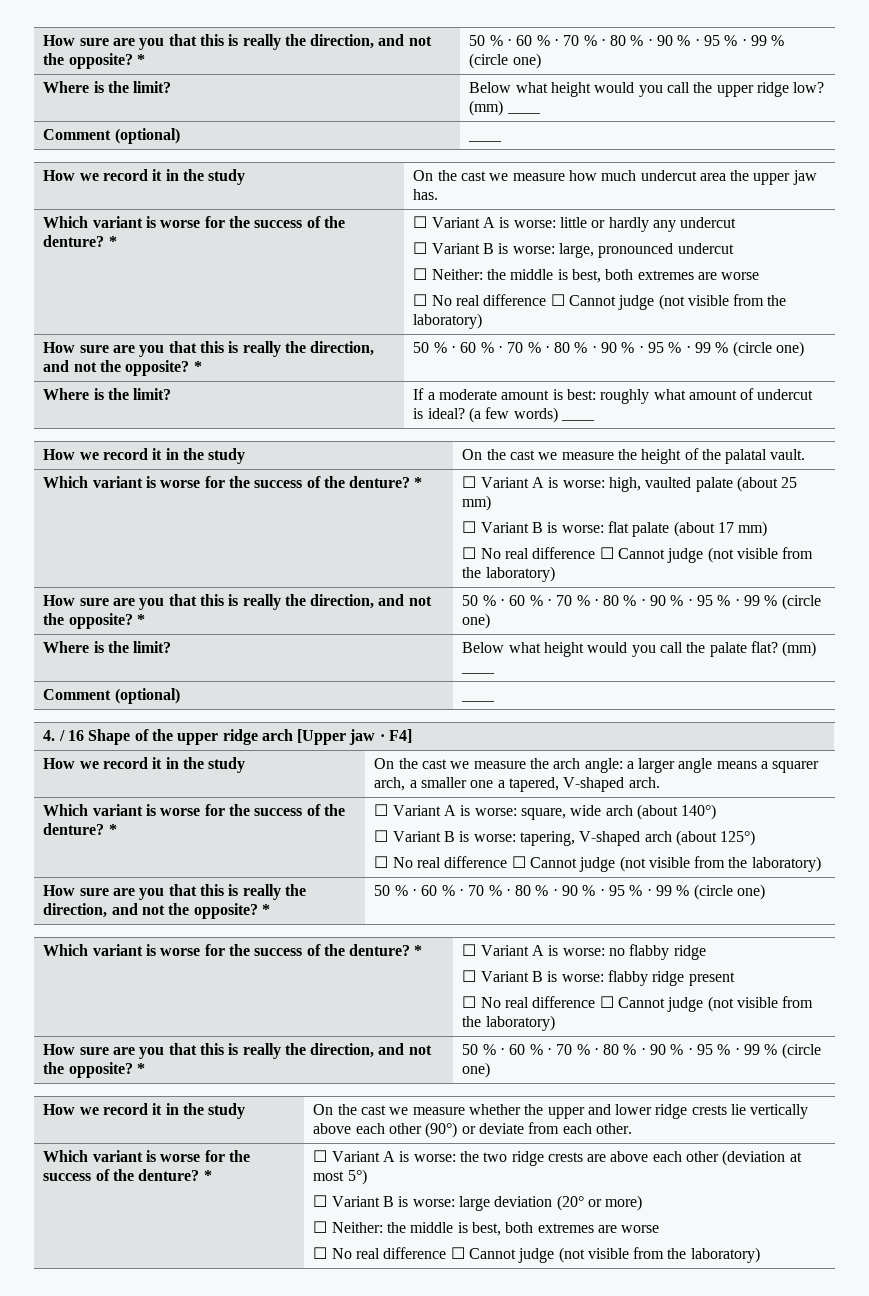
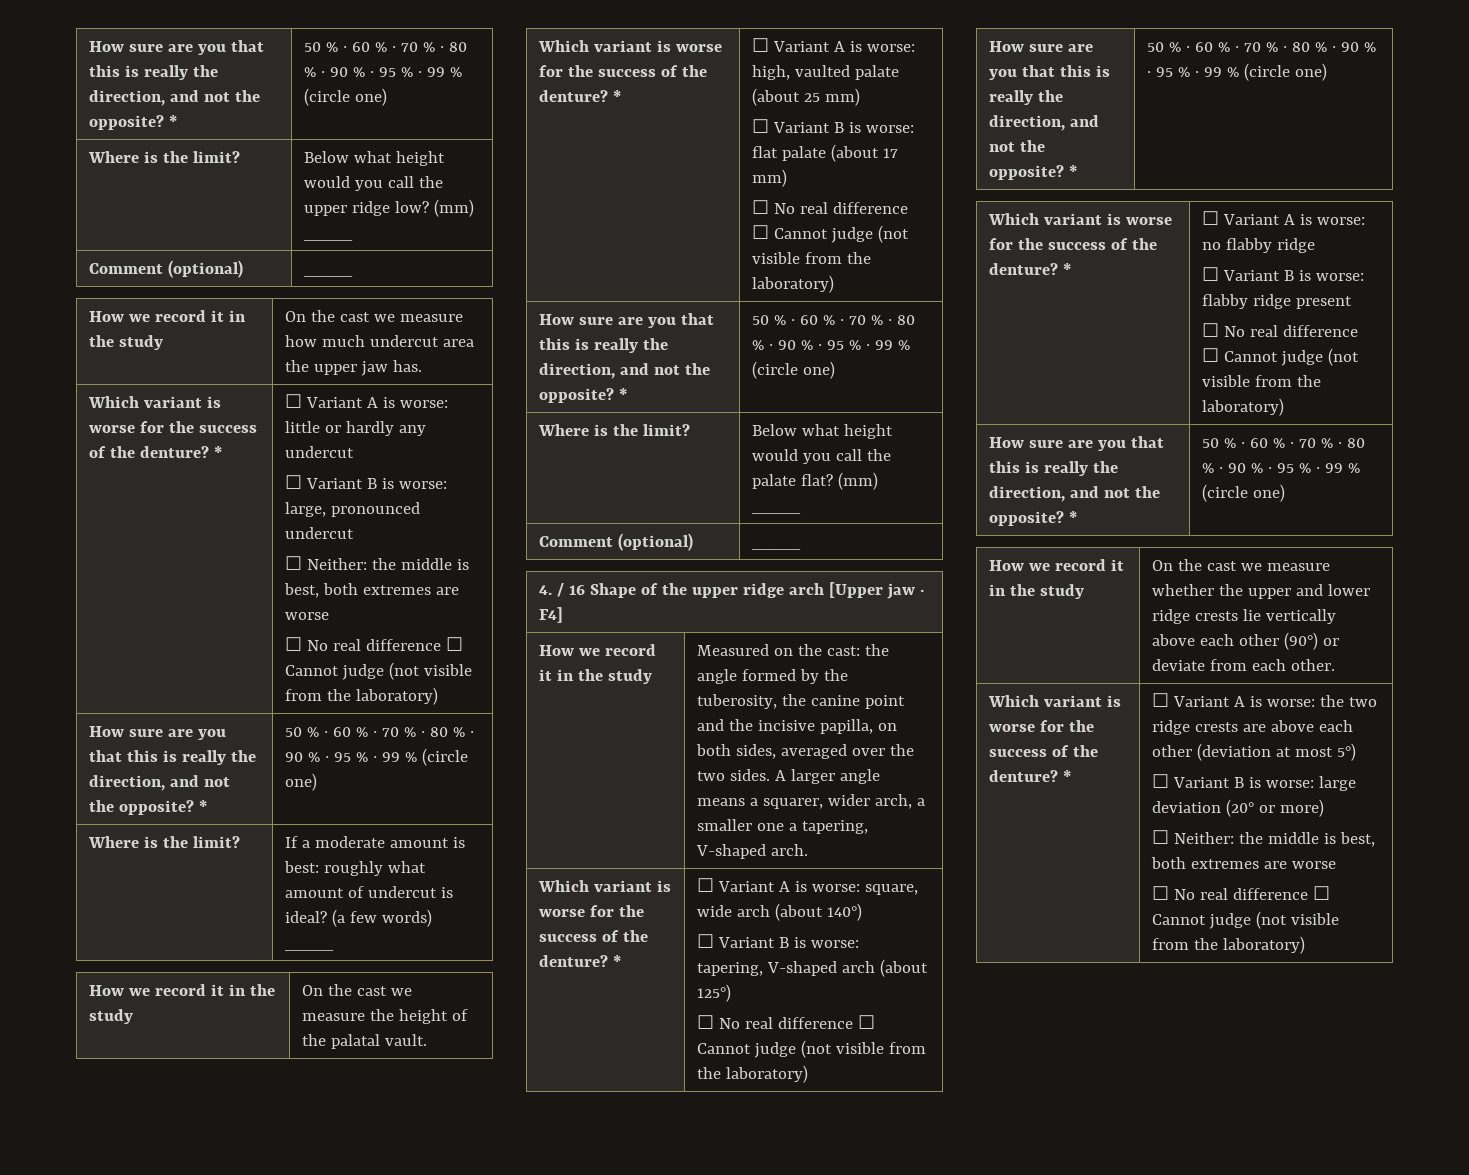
[374,758,634,773] On the cast we measure the arch angle: a -> [697,644,890,656] [697,669,849,684] [697,694,906,709] [697,719,898,734] [696,744,915,759] [697,769,787,781] Measured on the cast: the angle formed by the tuberosity, the canine point and the incisive papilla, on both sides, averaged over the two sides. A
[772,761,820,773] squarer -> [763,794,871,809] squarer, wider
[508,777,559,792] tapered, -> [802,820,869,834] tapering,

